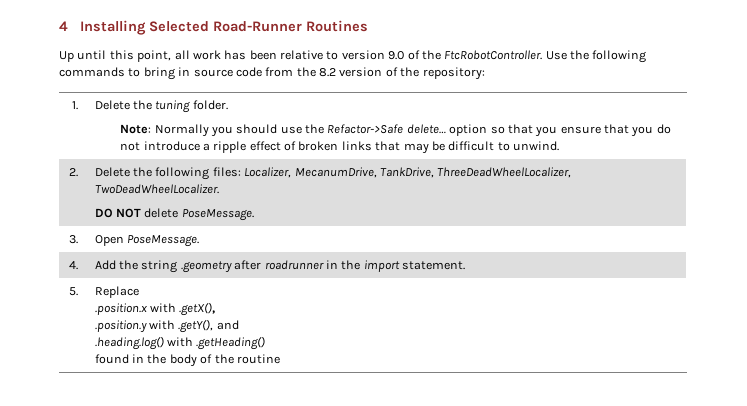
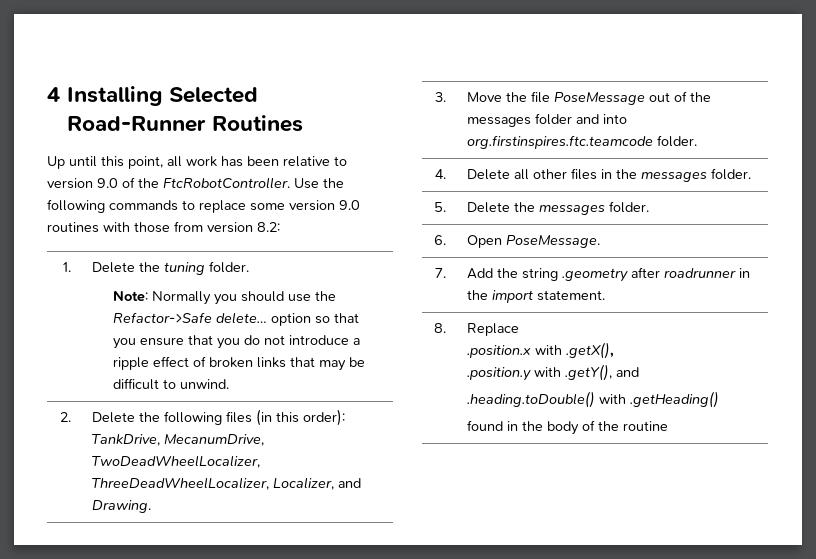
[143,67,485,80] bring in source code from the 8.2 version of the repository: -> [199,200,360,213] [47,221,280,233] replace some version 9.0 routines with those from version 8.2:
[212,167,572,178] [94,184,219,194] [94,208,254,221] [69,235,79,244] files: Localizer, MecanumDrive, TankDrive, ThreeDeadWheelLocalizer, TwoDeadWheelLocalizer. // DO NOT delete PoseMessage. // 3. -> [225,409,345,426] [91,434,264,446] [91,455,260,468] [91,477,361,490] [91,500,151,513] [435,92,447,102] [466,91,711,105] [466,113,627,127] [466,135,697,149] [435,169,447,179] [466,168,751,182] [434,202,447,212] [466,201,649,215] [434,235,447,245] files (in this order): TankDrive, MecanumDrive, TwoDeadWheelLocalizer, ThreeDeadWheelLocalizer, Localizer, and Drawing. // 3. | Move the file PoseMessage out of the messages folder and into org.firstinspires.ftc.teamcode folder. // 4. | Delete all other files in the messages folder. // 5. | Delete the messages folder. // 6.
[69,261,79,270] 4. -> [435,268,447,278] 7.
[69,287,79,296] 5. -> [434,323,447,333] 8.
[94,336,164,350] .heading.log() -> [466,391,595,408] .heading.toDouble()

